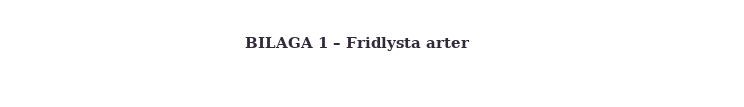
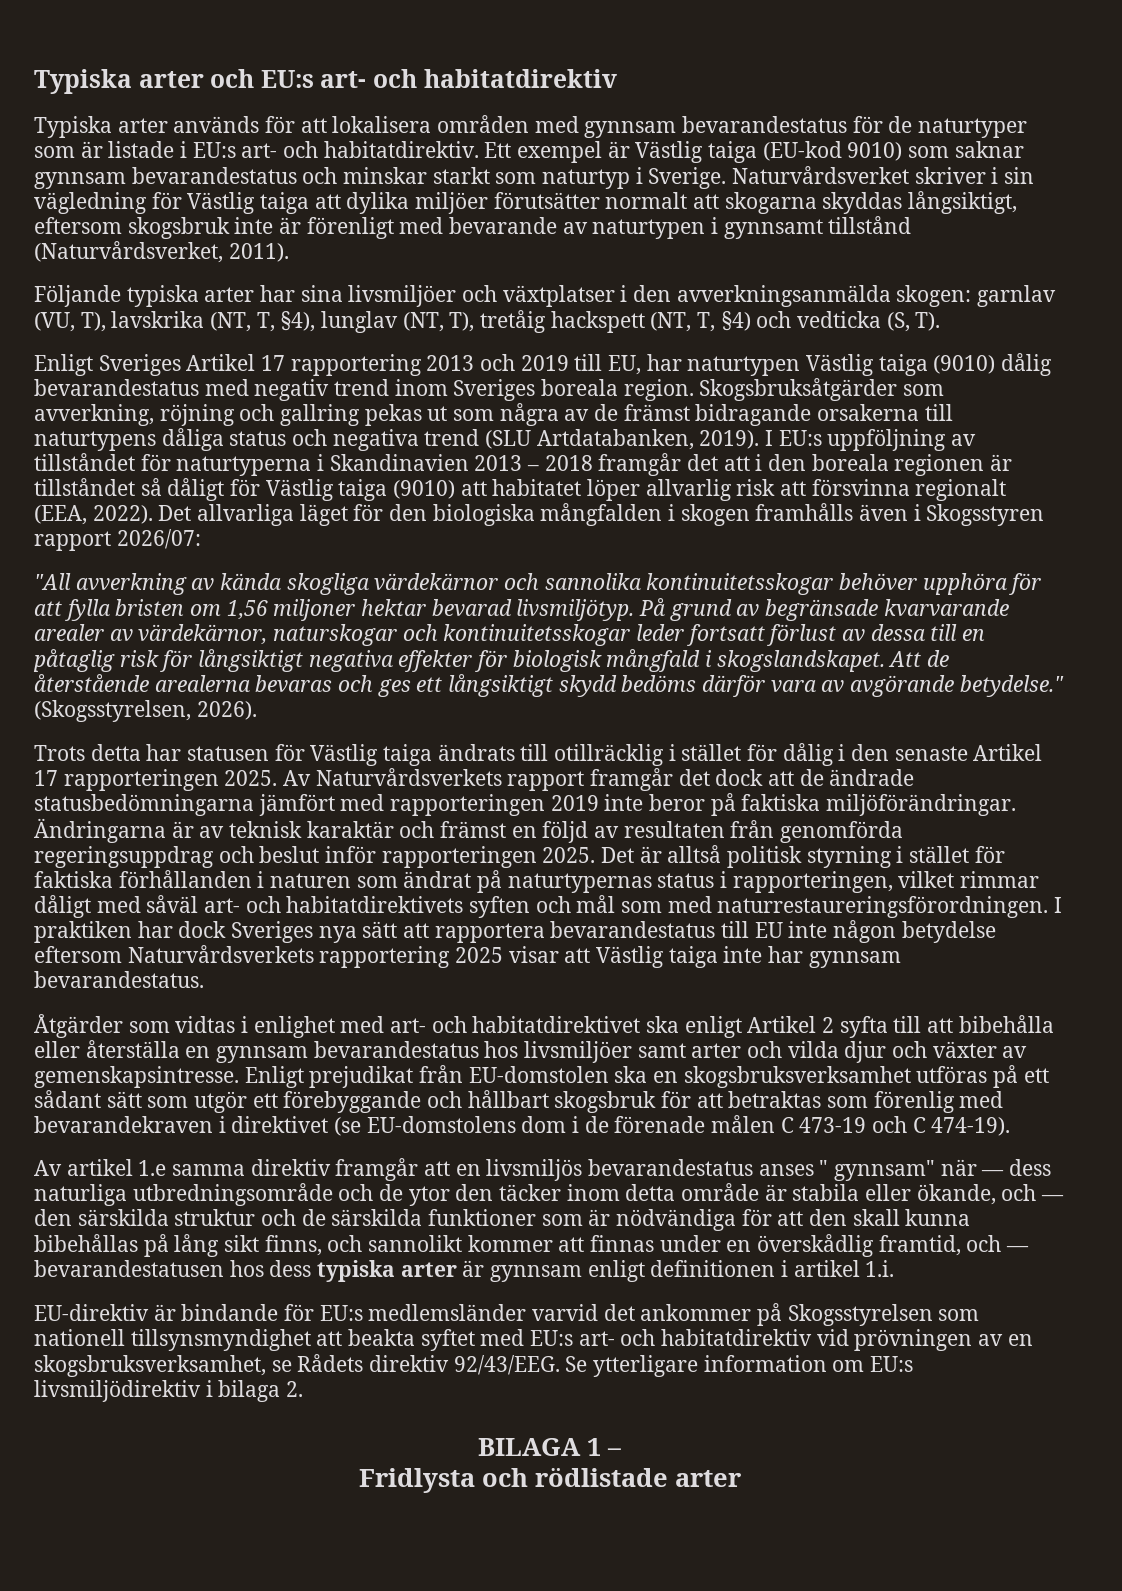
(245, 42) none -> [34,69,617,94] [34,115,1028,138] [34,141,1024,163] [34,166,1035,189] [34,191,1018,214] [34,216,912,239] [34,241,289,263] [34,285,1057,307] [34,310,941,333] [34,353,1053,376] [34,378,945,401] [34,403,953,426] [34,428,977,451] [34,453,1013,476] [34,478,1007,501] [34,503,1045,526] [34,529,201,551] [34,573,1042,595] [34,598,1009,621] [34,624,986,646] [33,649,950,672] [34,674,1064,697] [34,700,257,722] [34,743,1043,766] [34,768,915,791] [34,793,1017,816] [34,818,904,843] [34,845,1005,868] [34,870,1040,893] [34,895,1063,918] [34,920,996,943] [34,945,901,968] [34,971,204,988] [34,1014,1054,1038] [34,1040,1028,1063] [34,1065,1049,1088] [34,1090,1004,1113] [34,1115,1011,1136] [34,1158,1052,1181] [34,1183,1065,1206] [34,1209,971,1231] [34,1234,1030,1257] [34,1260,895,1282] [34,1303,980,1326] [34,1329,1033,1351] [34,1354,914,1377] [34,1380,304,1402] Typiska arter och EU:s art- och habitatdirektiv // Typiska arter används för att lokalisera områden med gynnsam bevarandestatus för de naturtyper som är listade i EU:s art- och habitatdirektiv. Ett exempel är Västlig taiga (EU-kod 9010) som saknar gynnsam bevarandestatus och minskar starkt som naturtyp i Sverige. Naturvårdsverket skriver i sin vägledning för Västlig taiga att dylika miljöer förutsätter normalt att skogarna skyddas långsiktigt, eftersom skogsbruk inte är förenligt med bevarande av naturtypen i gynnsamt tillstånd (Naturvårdsverket, 2011). // Följande typiska arter har sina livsmiljöer och växtplatser i den avverkningsanmälda skogen: garnlav (VU, T), lavskrika (NT, T, §4), lunglav (NT, T), tretåig hackspett (NT, T, §4) och vedticka (S, T). // Enligt Sveriges Artikel 17 rapportering 2013 och 2019 till EU, har naturtypen Västlig taiga (9010) dålig bevarandestatus med negativ trend inom Sveriges boreala region. Skogsbruksåtgärder som avverkning, röjning och gallring pekas ut som några av de främst bidragande orsakerna till naturtypens dåliga status och negativa trend (SLU Artdatabanken, 2019). I EU:s uppföljning av tillståndet för naturtyperna i Skandinavien 2013 – 2018 framgår det att i den boreala regionen är tillståndet så dåligt för Västlig taiga (9010) att habitatet löper allvarlig risk att försvinna regionalt (EEA, 2022). Det allvarliga läget för den biologiska mångfalden i skogen framhålls även i Skogsstyren rapport 2026/07: // "All avverkning av kända skogliga värdekärnor och sannolika kontinuitetsskogar behöver upphöra för att fylla bristen om 1,56 miljoner hektar bevarad livsmiljötyp. På grund av begränsade kvarvarande arealer av värdekärnor, naturskogar och kontinuitetsskogar leder fortsatt förlust av dessa till en påtaglig risk för långsiktigt negativa effekter för biologisk mångfald i skogslandskapet. Att de återstående arealerna bevaras och ges ett långsiktigt skydd bedöms därför vara av avgörande betydelse." (Skogsstyrelsen, 2026). // Trots detta har statusen för Västlig taiga ändrats till otillräcklig i stället för dålig i den senaste Artikel 17 rapporteringen 2025. Av Naturvårdsverkets rapport framgår det dock att de ändrade statusbedömningarna jämfört med rapporteringen 2019 inte beror på faktiska miljöförändringar. Ändringarna är av teknisk karaktär och främst en följd av resultaten från genomförda regeringsuppdrag och beslut inför rapporteringen 2025. Det är alltså politisk styrning i stället för faktiska förhållanden i naturen som ändrat på naturtypernas status i rapporteringen, vilket rimmar dåligt med såväl art- och habitatdirektivets syften och mål som med naturrestaureringsförordningen. I praktiken har dock Sveriges nya sätt att rapportera bevarandestatus till EU inte någon betydelse eftersom Naturvårdsverkets rapportering 2025 visar att Västlig taiga inte har gynnsam bevarandestatus. // Åtgärder som vidtas i enlighet med art- och habitatdirektivet ska enligt Artikel 2 syfta till att bibehålla eller återställa en gynnsam bevarandestatus hos livsmiljöer samt arter och vilda djur och växter av gemenskapsintresse. Enligt prejudikat från EU-domstolen ska en skogsbruksverksamhet utföras på ett sådant sätt som utgör ett förebyggande och hållbart skogsbruk för att betraktas som förenlig med bevarandekraven i direktivet (se EU-domstolens dom i de förenade målen C 473-19 och C 474-19). // Av artikel 1.e samma direktiv framgår att en livsmiljös bevarandestatus anses " gynnsam" när — dess naturliga utbredningsområde och de ytor den täcker inom detta område är stabila eller ökande, och — den särskilda struktur och de särskilda funktioner som är nödvändiga för att den skall kunna bibehållas på lång sikt finns, och sannolikt kommer att finnas under en överskådlig framtid, och — bevarandestatusen hos dess typiska arter är gynnsam enligt definitionen i artikel 1.i. // EU-direktiv är bindande för EU:s medlemsländer varvid det ankommer på Skogsstyrelsen som nationell tillsynsmyndighet att beakta syftet med EU:s art- och habitatdirektiv vid prövningen av en skogsbruksverksamhet, se Rådets direktiv 92/43/EEG. Se ytterligare information om EU:s livsmiljödirektiv i bilaga 2. //
[346,37,421,51] Fridlysta -> [358,1468,668,1493] // Fridlysta och rödlistade

